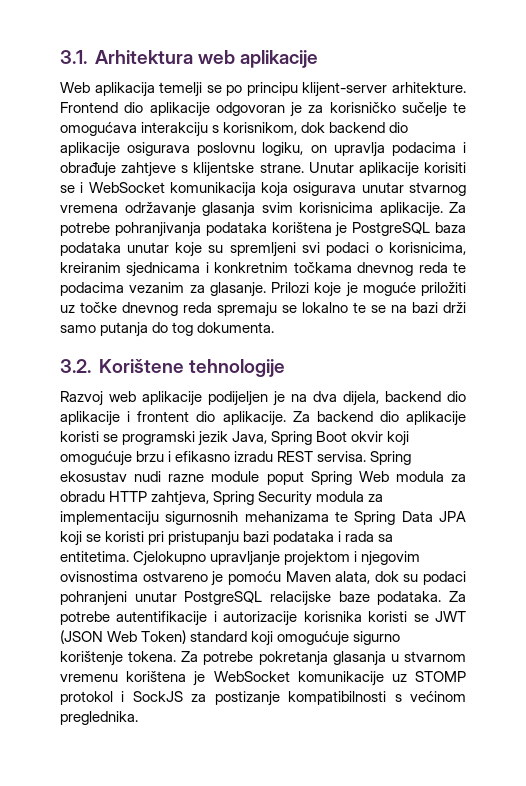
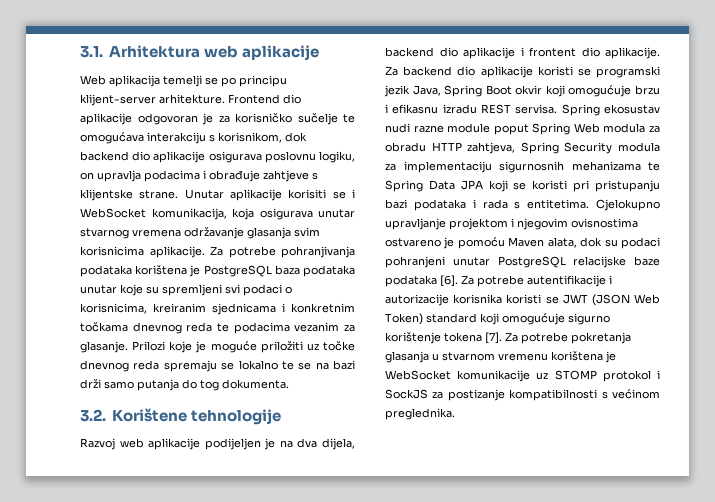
[169,182,256,197] komunikacija -> [151,208,227,220] komunikacija,
[175,451,231,462] efikasno -> [392,104,439,114] efikasnu
[378,534,394,542] sa -> [514,201,521,209] s
[377,591,442,605] podataka. -> [385,275,458,287] podataka [6].
[128,651,177,662] tokena. -> [444,332,502,344] tokena [7].

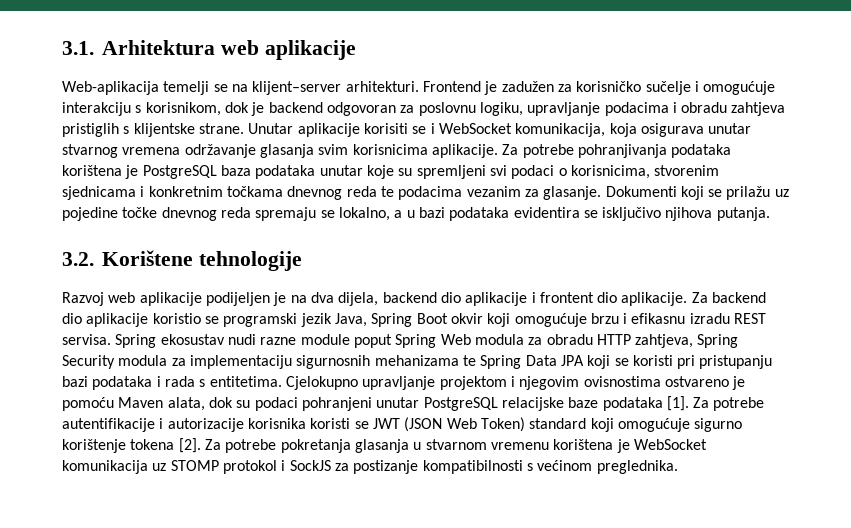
[80,75,287,87] [80,94,301,106] [80,113,213,125] Web aplikacija temelji se po principu klijent-server arhitekture. Frontend dio aplikacije odgovoran je -> [62,81,554,95] Web-aplikacija temelji se na klijent–server arhitekturi. Frontend je zadužen
[343,114,355,123] [80,132,144,144] te omogućava -> [694,81,776,95] i omogućuje
[80,151,355,163] [80,170,309,182] backend dio aplikacije osigurava poslovnu logiku, on upravlja podacima i obrađuje zahtjeve -> [251,102,786,116] [62,123,119,137] je backend odgovoran za poslovnu logiku, upravljanje podacima i obradu zahtjeva pristiglih
[153,303,206,313] kreiranim -> [654,165,720,176] stvorenim
[132,341,319,353] Prilozi koje je moguće priložiti uz -> [605,186,789,200] [62,207,118,221] Dokumenti koji se prilažu uz pojedine
[238,360,355,370] [80,379,289,391] lokalno te se na bazi drži samo putanja do tog dokumenta. -> [338,207,770,221] lokalno, a u bazi podataka evidentira se isključivo njihova putanja.
[537,66,573,76] koristi -> [152,313,201,324] koristio
[440,275,458,287] [6]. -> [666,396,689,411] [1].
[485,332,502,344] [7]. -> [178,438,201,453] [2].
[457,370,531,382] komunikacije -> [62,460,148,474] komunikacija

